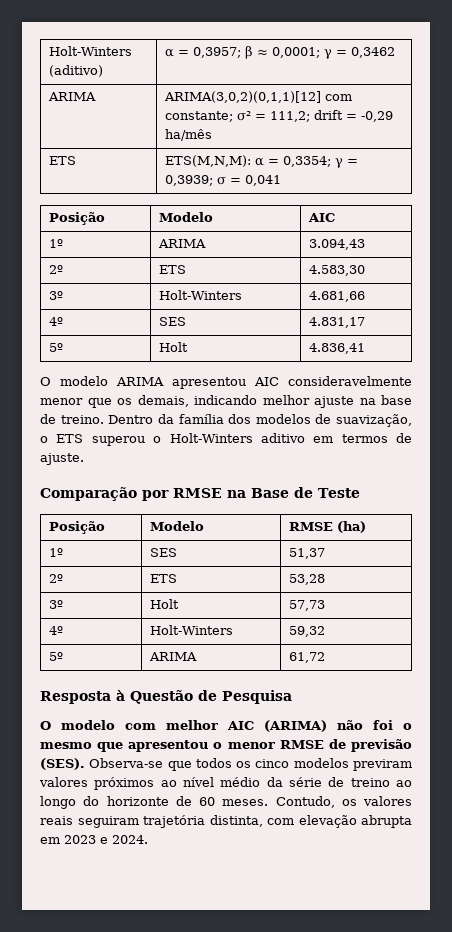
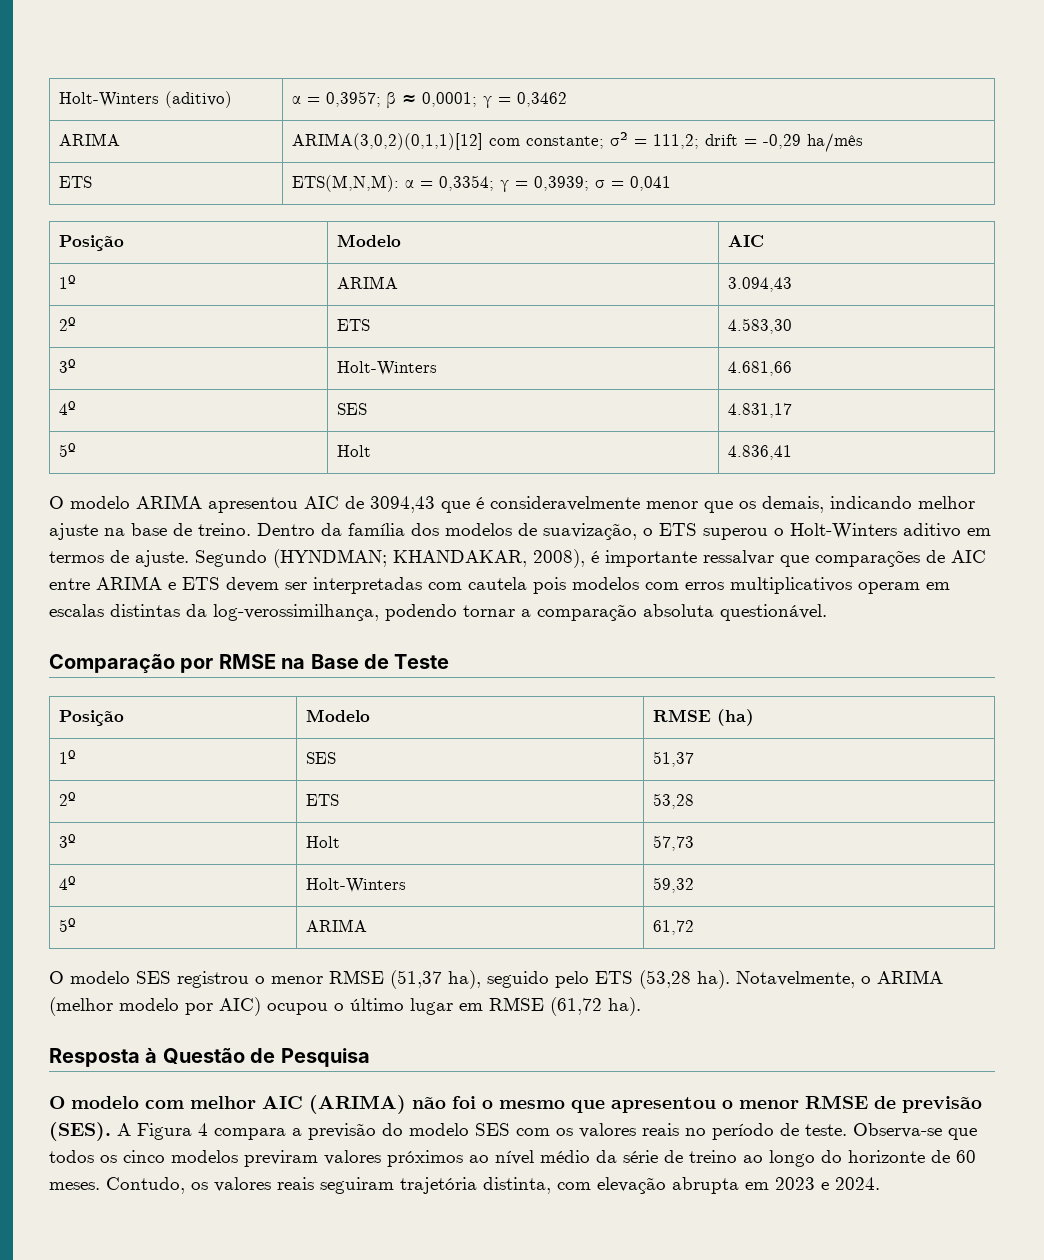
(279, 381) none -> [345,496,484,513] de 3094,43 que é
(84, 459) none -> [195,549,986,568] [49,576,950,594] [49,604,827,621] Segundo (HYNDMAN; KHANDAKAR, 2008), é importante ressalvar que comparações de AIC entre ARIMA e ETS devem ser interpretadas com cautela pois modelos com erros multiplicativos operam em escalas distintas da log-verossimilhança, podendo tornar a comparação absoluta questionável.
(326, 657) none -> [49,970,943,989] [49,997,641,1016] // O modelo SES registrou o menor RMSE (51,37 ha), seguido pelo ETS (53,28 ha). Notavelmente, o ARIMA (melhor modelo por AIC) ocupou o último lugar em RMSE (61,72 ha).
(85, 764) none -> [117,1123,847,1140] A Figura 4 compara a previsão do modelo SES com os valores reais no período de teste.

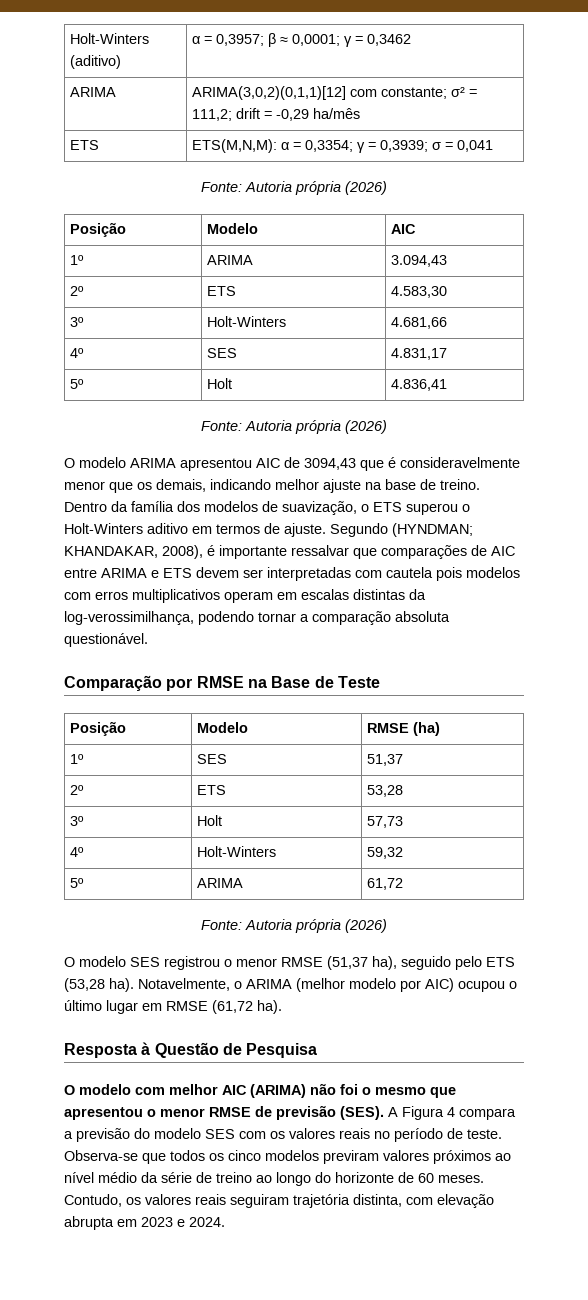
(672, 183) none -> [201,181,387,195] // Fonte: Autoria própria (2026)
(793, 452) none -> [201,420,387,434] // Fonte: Autoria própria (2026)
(695, 927) none -> [201,919,387,933] // Fonte: Autoria própria (2026)

